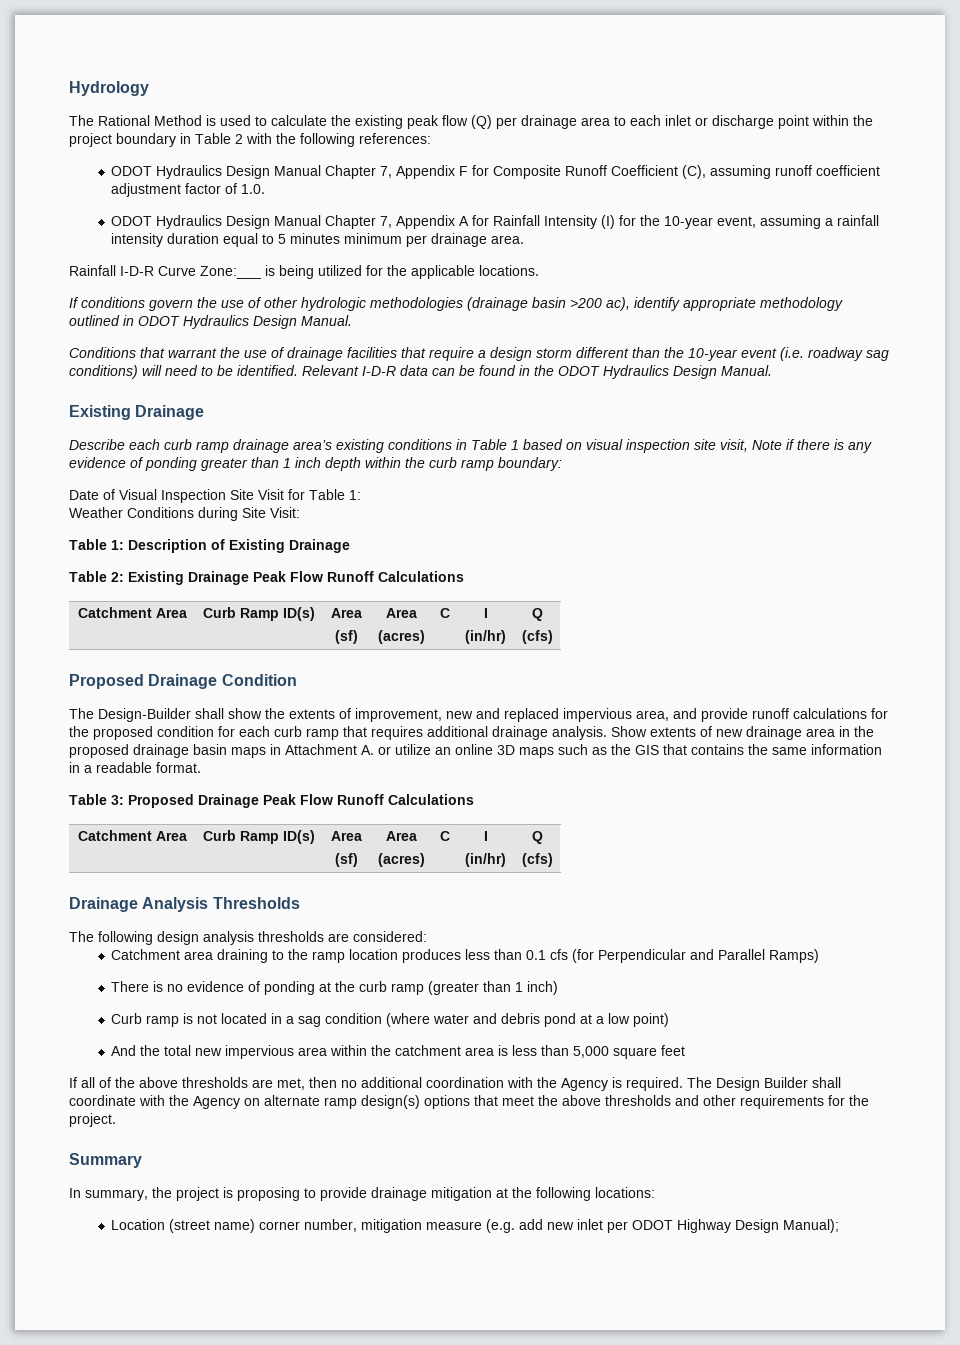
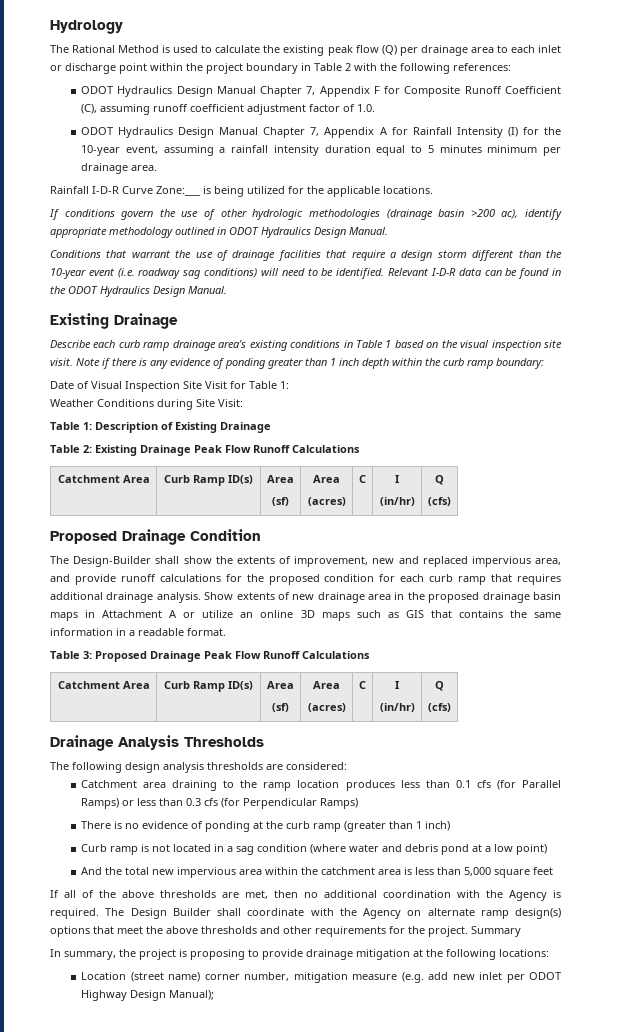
(582, 446) none -> [441,340,458,348] the
[720,439,748,452] visit, -> [50,358,73,366] visit.
[361,745,374,755] A. -> [169,610,178,618] A
[611,744,631,755] the -> (399, 615) none
[598,949,766,963] Perpendicular and Parallel -> [522,780,561,788] [81,798,318,809] Parallel Ramps) or less than 0.3 cfs (for Perpendicular
(116, 1120) // -> (468, 931) none

